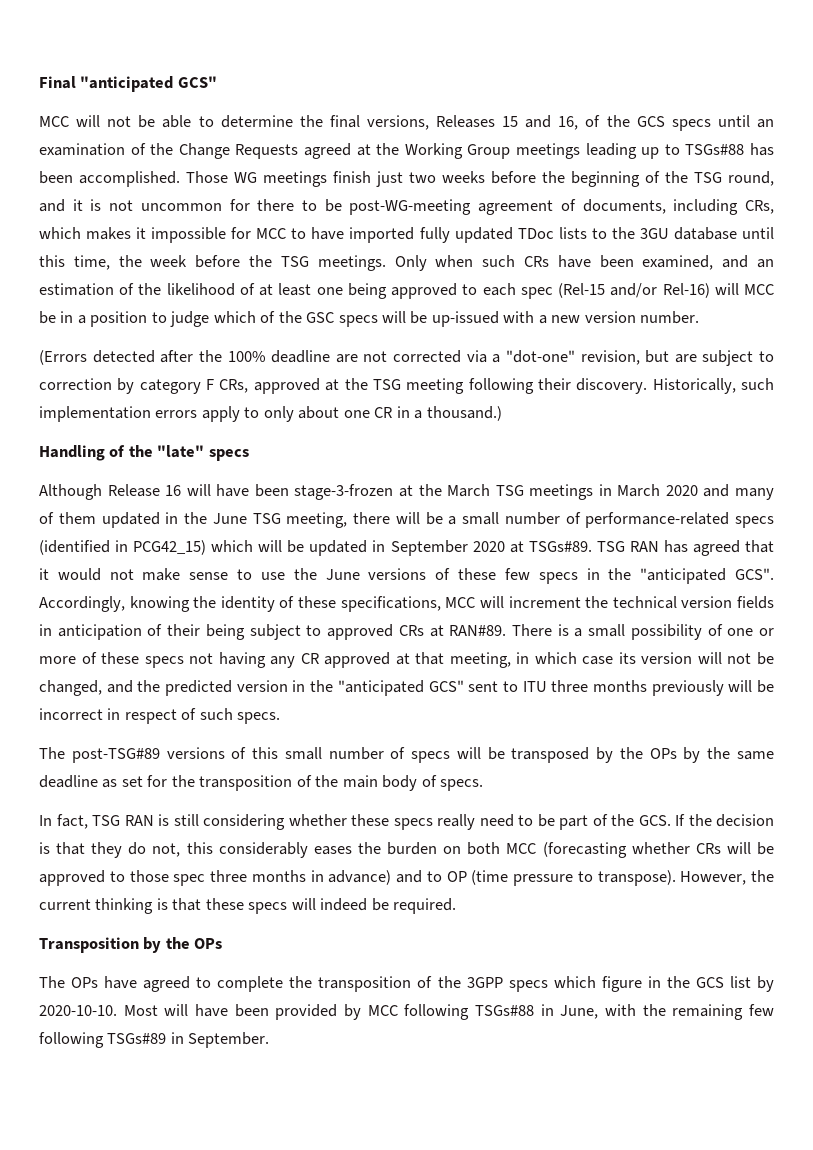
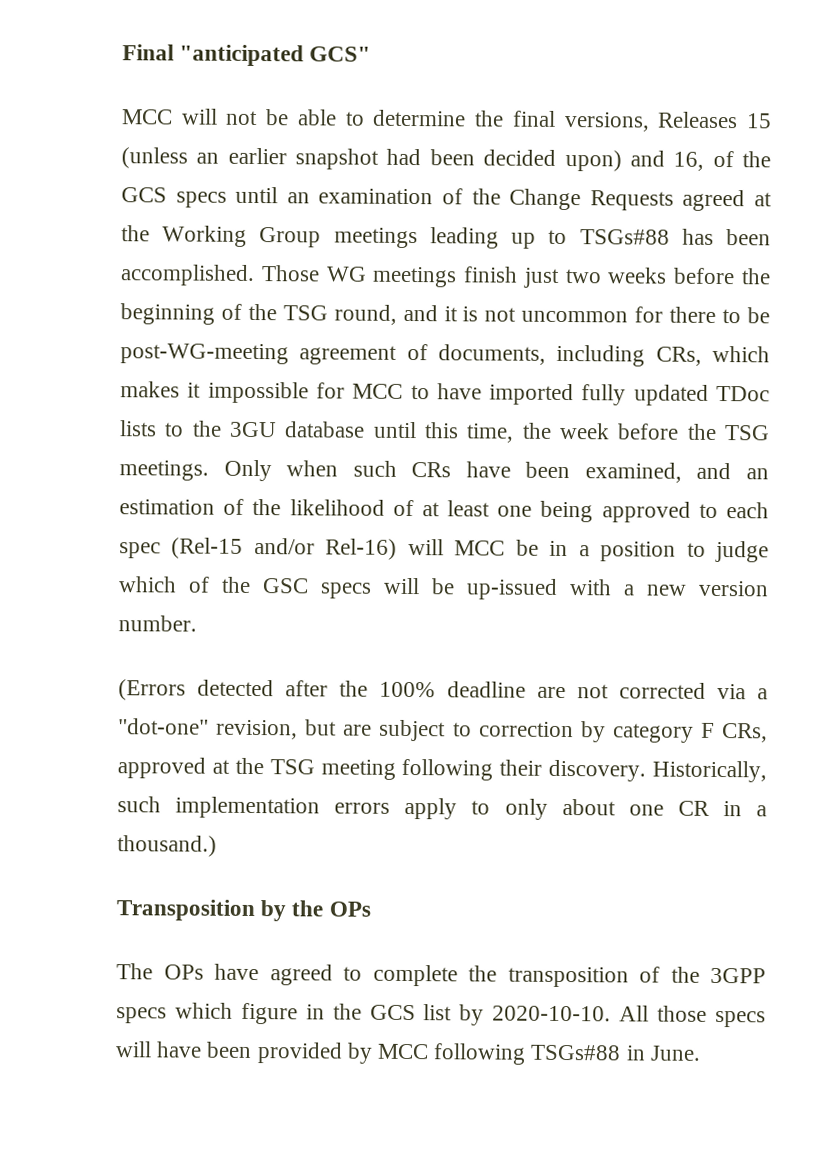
(519, 121) none -> [121,147,622,172] (unless an earlier snapshot had been decided upon)
[39,445,249,461] [39,484,774,500] [39,512,774,528] [39,540,774,556] [39,568,775,584] [39,596,775,612] [39,624,774,640] [39,652,774,668] [39,680,774,696] [39,708,281,724] [39,747,774,763] [39,775,484,791] [39,814,774,830] [39,842,775,858] [39,870,774,886] [39,898,457,914] // Handling of the "late" specs // Although Release 16 will have been stage-3-frozen at the March TSG meetings in March 2020 and many of them updated in the June TSG meeting, there will be a small number of performance-related specs (identified in PCG42_15) which will be updated in September 2020 at TSGs#89. TSG RAN has agreed that it would not make sense to use the June versions of these few specs in the "anticipated GCS". Accordingly, knowing the identity of these specifications, MCC will increment the technical version fields in anticipation of their being subject to approved CRs at RAN#89. There is a small possibility of one or more of these specs not having any CR approved at that meeting, in which case its version will not be changed, and the predicted version in the "anticipated GCS" sent to ITU three months previously will be incorrect in respect of such specs. // The post-TSG#89 versions of this small number of specs will be transposed by the OPs by the same deadline as set for the transposition of the main body of specs. // In fact, TSG RAN is still considering whether these specs really need to be part of the GCS. If the decision is that they do not, this considerably eases the burden on both MCC (forecasting whether CRs will be approved to those spec three months in advance) and to OP (time pressure to transpose). However, the current thinking is that these specs will indeed be required. -> (217, 846) none
[123,1005,158,1016] Most -> [619,1005,766,1028] All those specs
[560,1004,774,1020] [39,1032,270,1048] June, with the remaining few following TSGs#89 in September. -> [649,1045,701,1061] June.

